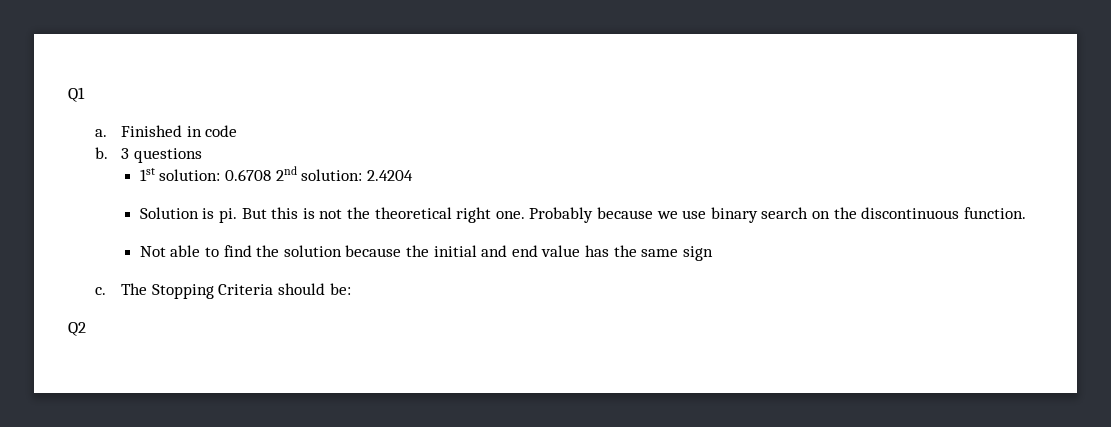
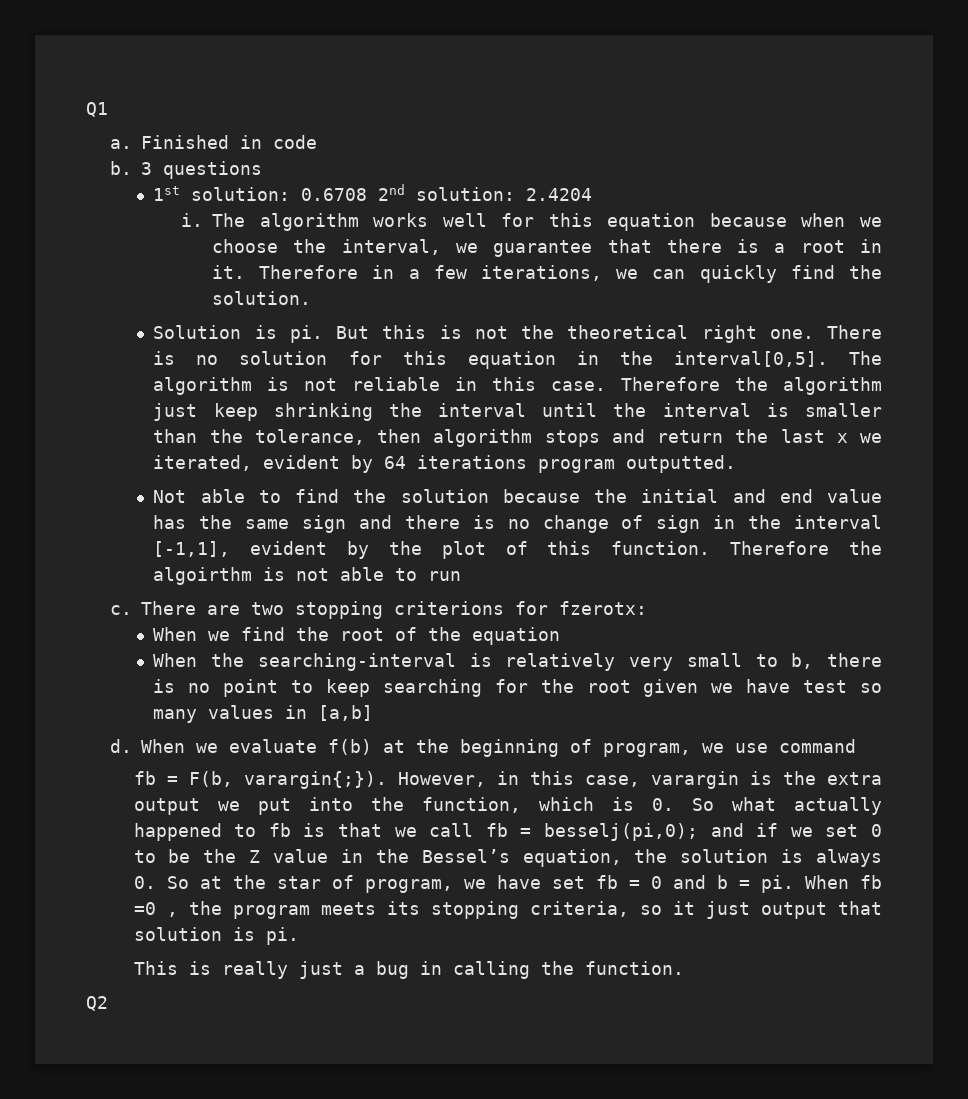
(413, 175) none -> [181,213,882,231] [212,239,883,257] [212,265,883,283] [212,291,312,305] // i. The algorithm works well for this equation because when we choose the interval, we guarantee that there is a root in it. Therefore in a few iterations, we can quickly find the solution.
[529,207,1026,223] Probably because we use binary search on the discontinuous function. -> [827,325,882,339] [153,351,882,369] [153,377,883,395] [153,403,882,421] [153,429,882,447] [153,455,737,473] There is no solution for this equation in the interval[0,5]. The algorithm is not reliable in this case. Therefore the algorithm just keep shrinking the interval until the interval is smaller than the tolerance, then algorithm stops and return the last x we iterated, evident by 64 iterations program outputted.
[94,283,351,299] // c. The Stopping Criteria should be: -> [358,515,882,533] [153,541,883,559] [153,567,462,585] [109,601,647,619] [153,627,561,645] [153,653,882,671] [153,679,882,697] [153,705,374,723] [109,739,856,757] [133,771,882,789] [133,797,882,815] [133,823,883,841] [133,849,883,867] [133,875,883,893] [133,901,883,919] [133,927,299,945] [133,961,684,979] and there is no change of sign in the interval [-1,1], evident by the plot of this function. Therefore the algoirthm is not able to run // c. There are two stopping criterions for fzerotx: // When we find the root of the equation // When the searching-interval is relatively very small to b, there is no point to keep searching for the root given we have test so many values in [a,b] // d. When we evaluate f(b) at the beginning of program, we use command // fb = F(b, varargin{;}). However, in this case, varargin is the extra output we put into the function, which is 0. So what actually happened to fb is that we call fb = besselj(pi,0); and if we set 0 to be the Z value in the Bessel’s equation, the solution is always 0. So at the star of program, we have set fb = 0 and b = pi. When fb =0 , the program meets its stopping criteria, so it just output that solution is pi. // This is really just a bug in calling the function.

